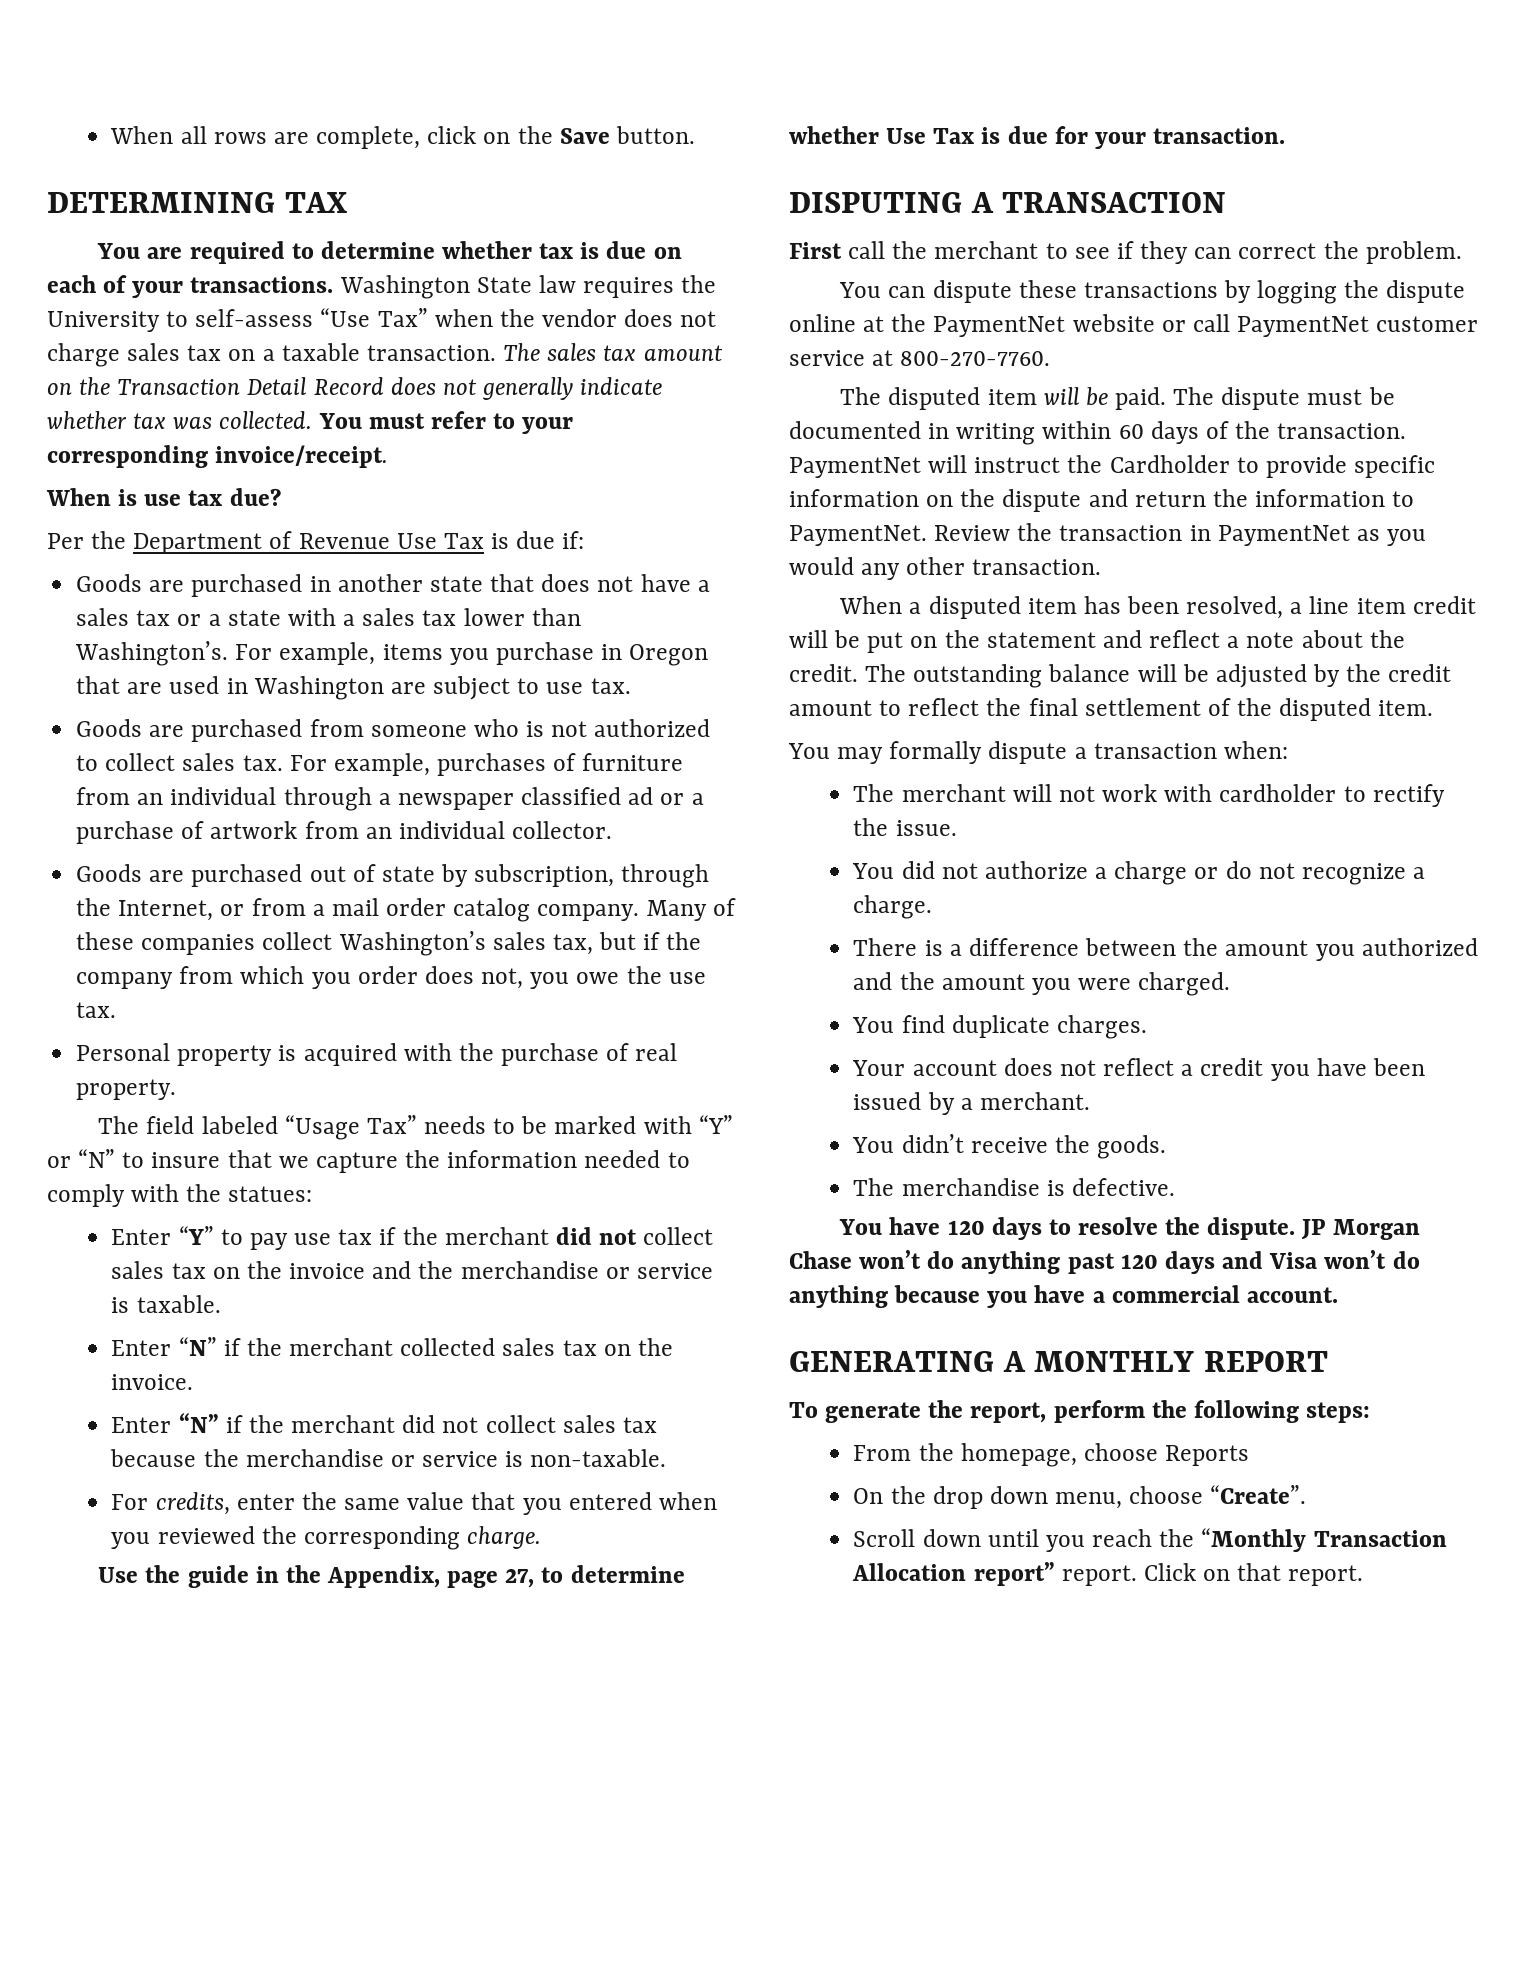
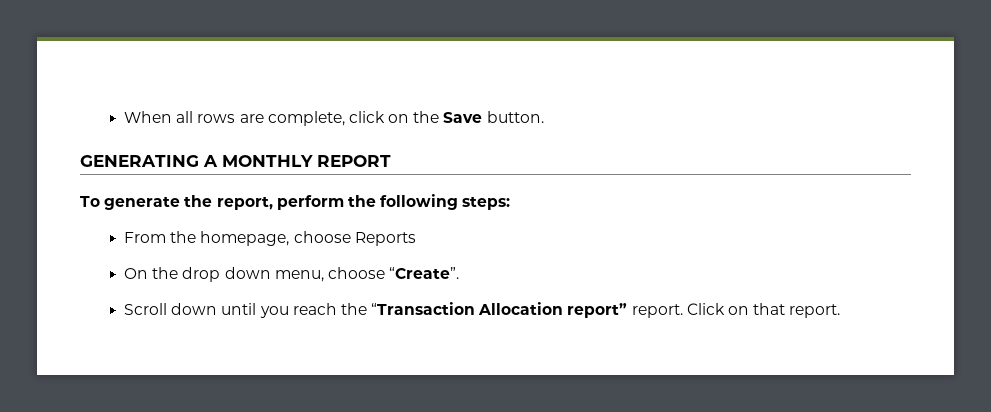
[47,192,347,213] [97,241,682,264] [47,275,717,299] [47,308,717,332] [47,343,723,367] [47,377,663,400] [47,411,574,434] [47,445,389,468] [46,488,281,506] [47,531,585,554] [76,574,710,597] [76,608,581,626] [75,641,709,666] [76,676,631,700] [76,719,711,742] [76,753,684,776] [76,787,704,811] [76,821,613,844] [76,864,710,888] [76,898,736,922] [76,931,702,956] [76,966,706,989] [76,1002,117,1018] [76,1043,678,1066] [76,1079,177,1100] [98,1115,733,1140] [47,1149,690,1173] [47,1184,313,1207] [111,1226,714,1250] [111,1261,713,1279] [111,1295,221,1313] [111,1337,673,1356] [111,1374,194,1390] [111,1413,657,1433] [110,1449,667,1467] [111,1492,717,1515] [111,1526,542,1550] [98,1565,685,1588] [789,126,1286,149] [789,192,1227,213] [789,241,1462,264] [839,280,1466,304] [789,314,1479,337] [789,350,1051,366] [840,387,1395,410] [789,421,1407,445] [789,455,1436,478] [789,489,1415,512] [789,523,1427,546] [789,557,1102,580] [839,596,1476,619] [789,630,1405,653] [789,664,1452,688] [789,698,1434,721] [788,741,1288,764] [853,784,1445,807] [853,818,957,836] [852,861,1425,885] [853,895,933,919] [853,938,1478,961] [853,972,1231,996] [852,1015,1147,1039] [852,1058,1425,1081] [853,1092,1090,1115] [852,1134,1167,1159] [853,1178,1175,1196] [839,1217,1420,1240] [789,1250,1420,1274] [789,1285,1338,1308] // DETERMINING TAX // You are required to determine whether tax is due on each of your transactions. Washington State law requires the University to self-assess “Use Tax” when the vendor does not charge sales tax on a taxable transaction. The sales tax amount on the Transaction Detail Record does not generally indicate whether tax was collected. You must refer to your corresponding invoice/receipt. // When is use tax due? // Per the Department of Revenue Use Tax is due if: // Goods are purchased in another state that does not have a sales tax or a state with a sales tax lower than Washington’s. For example, items you purchase in Oregon that are used in Washington are subject to use tax. // Goods are purchased from someone who is not authorized to collect sales tax. For example, purchases of furniture from an individual through a newspaper classified ad or a purchase of artwork from an individual collector. // Goods are purchased out of state by subscription, through the Internet, or from a mail order catalog company. Many of these companies collect Washington’s sales tax, but if the company from which you order does not, you owe the use tax. // Personal property is acquired with the purchase of real property. // The field labeled “Usage Tax” needs to be marked with “Y” or “N” to insure that we capture the information needed to comply with the statues: // Enter “Y” to pay use tax if the merchant did not collect sales tax on the invoice and the merchandise or service is taxable. // Enter “N” if the merchant collected sales tax on the invoice. // Enter “N” if the merchant did not collect sales tax because the merchandise or service is non-taxable. // For credits, enter the same value that you entered when you reviewed the corresponding charge. // Use the guide in the Appendix, page 27, to determine whether Use Tax is due for your transaction. // DISPUTING A TRANSACTION // First call the merchant to see if they can correct the problem. // You can dispute these transactions by logging the dispute online at the PaymentNet website or call PaymentNet customer service at 800-270-7760. // The disputed item will be paid. The dispute must be documented in writing within 60 days of the transaction. PaymentNet will instruct the Cardholder to provide specific information on the dispute and return the information to PaymentNet. Review the transaction in PaymentNet as you would any other transaction. // When a disputed item has been resolved, a line item credit will be put on the statement and reflect a note about the credit. The outstanding balance will be adjusted by the credit amount to reflect the final settlement of the disputed item. // You may formally dispute a transaction when: // The merchant will not work with cardholder to rectify the issue. // You did not authorize a charge or do not recognize a charge. // There is a difference between the amount you authorized and the amount you were charged. // You find duplicate charges. // Your account does not reflect a credit you have been issued by a merchant. // You didn’t receive the goods. // The merchandise is defective. // You have 120 days to resolve the dispute. JP Morgan Chase won’t do anything past 120 days and Visa won’t do anything because you have a commercial account. -> (544, 117) none
[1201,1528,1447,1552] “Monthly Transaction -> [371,302,476,315] “Transaction

